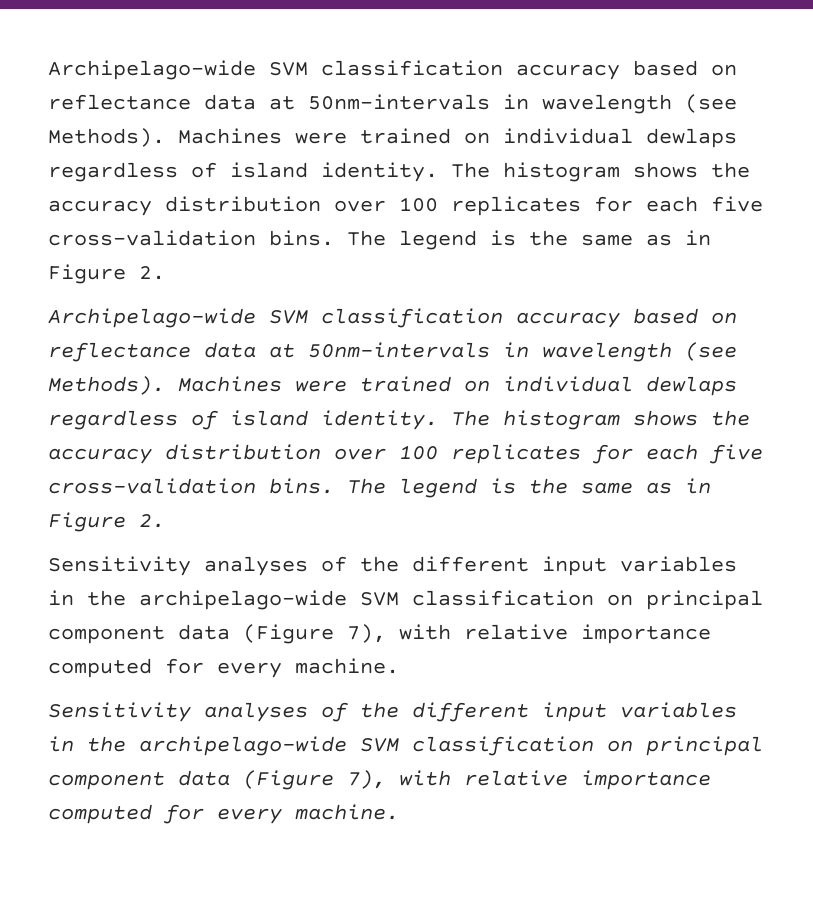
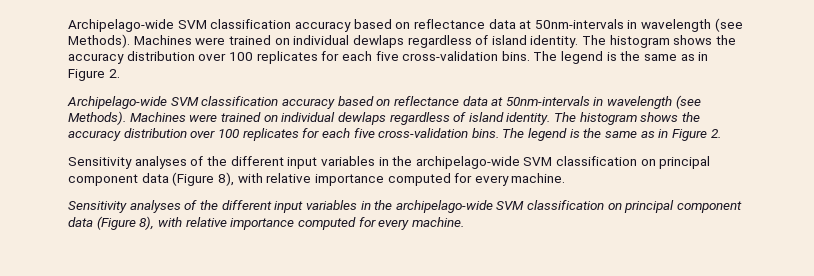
[347,624,386,643] 7), -> [217,172,234,186] 8),
[347,770,386,789] 7), -> [139,216,155,230] 8),

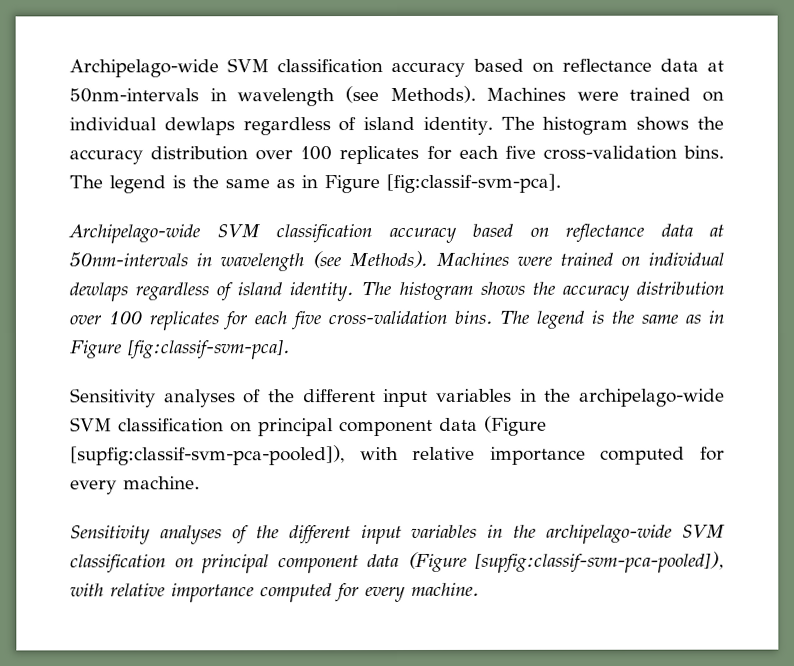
[108,69,120,78] 2. -> [386,173,561,194] [fig:classif-svm-pca].
[710,129,721,138] 2. -> [128,339,291,360] [fig:classif-svm-pca].
[217,172,234,186] 8), -> [70,445,345,466] [supfig:classif-svm-pca-pooled]),
[139,216,155,230] 8), -> [475,551,725,573] [supfig:classif-svm-pca-pooled]),

